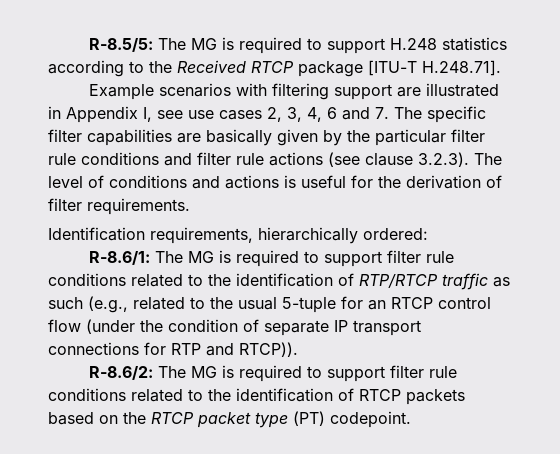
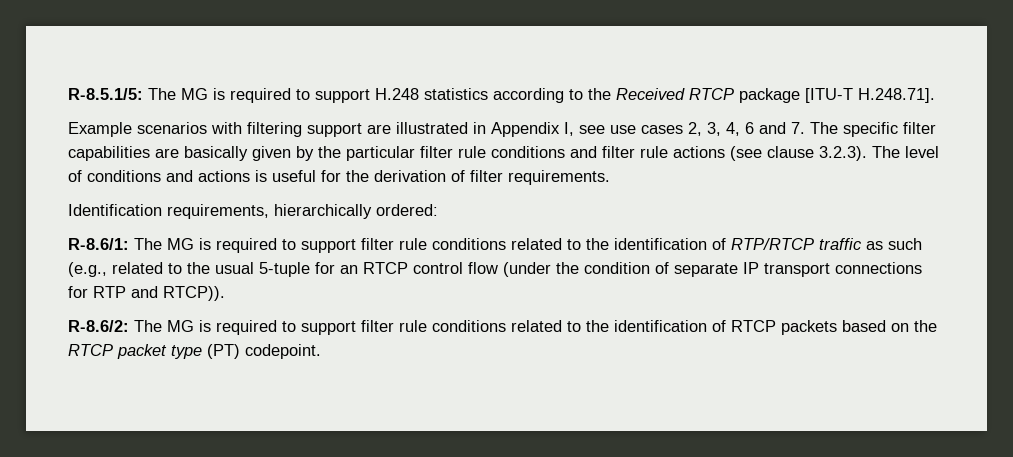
[88,38,153,52] R-8.5/5: -> [68,88,143,100] R-8.5.1/5:

